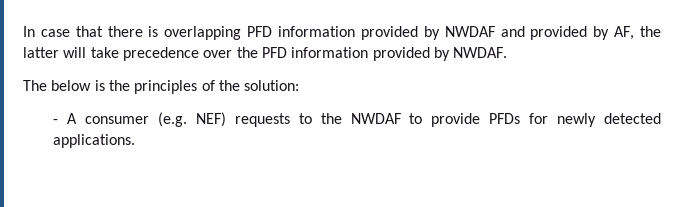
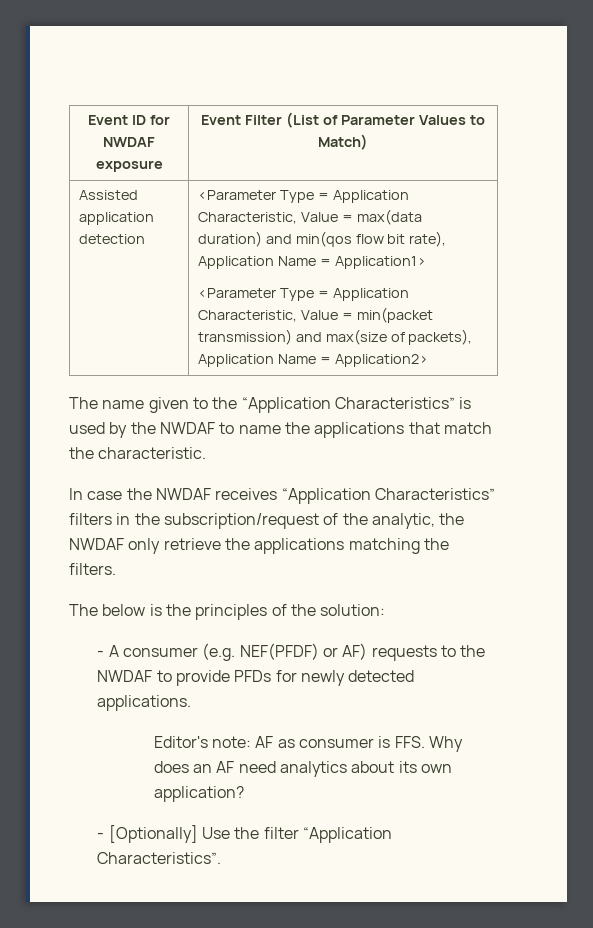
[23,26,662,40] [23,47,508,61] In case that there is overlapping PFD information provided by NWDAF and provided by AF, the latter will take precedence over the PFD information provided by NWDAF. -> [88,115,170,125] [103,137,155,147] [95,160,163,172] [201,112,485,128] [318,134,368,150] [78,190,138,200] [78,212,154,225] [78,234,145,244] [197,190,409,203] [197,209,422,225] [197,231,447,247] [197,256,426,269] [197,288,409,301] [197,307,433,323] [197,329,473,345] [197,354,428,367] [69,397,472,413] [69,422,492,438] [69,447,207,459] [69,488,495,504] [69,513,465,529] [69,538,449,554] [69,563,116,575] Event ID for NWDAF exposure | Event Filter (List of Parameter Values to Match) // Assisted application detection | <Parameter Type = Application Characteristic, Value = max(data duration) and min(qos flow bit rate), Application Name = Application1> // <Parameter Type = Application Characteristic, Value = min(packet transmission) and max(size of packets), Application Name = Application2> // The name given to the “Application Characteristics” is used by the NWDAF to name the applications that match the characteristic. // In case the NWDAF receives “Application Characteristics” filters in the subscription/request of the analytic, the NWDAF only retrieve the applications matching the filters.
[195,112,226,127] NEF) -> [239,643,368,660] NEF(PFDF) or AF)
(136, 141) none -> [153,736,464,752] [153,761,453,777] [153,786,244,802] [97,825,392,843] [97,852,222,864] // Editor's note: AF as consumer is FFS. Why does an AF need analytics about its own application? // - [Optionally] Use the filter “Application Characteristics”.

